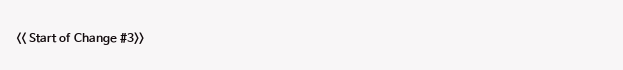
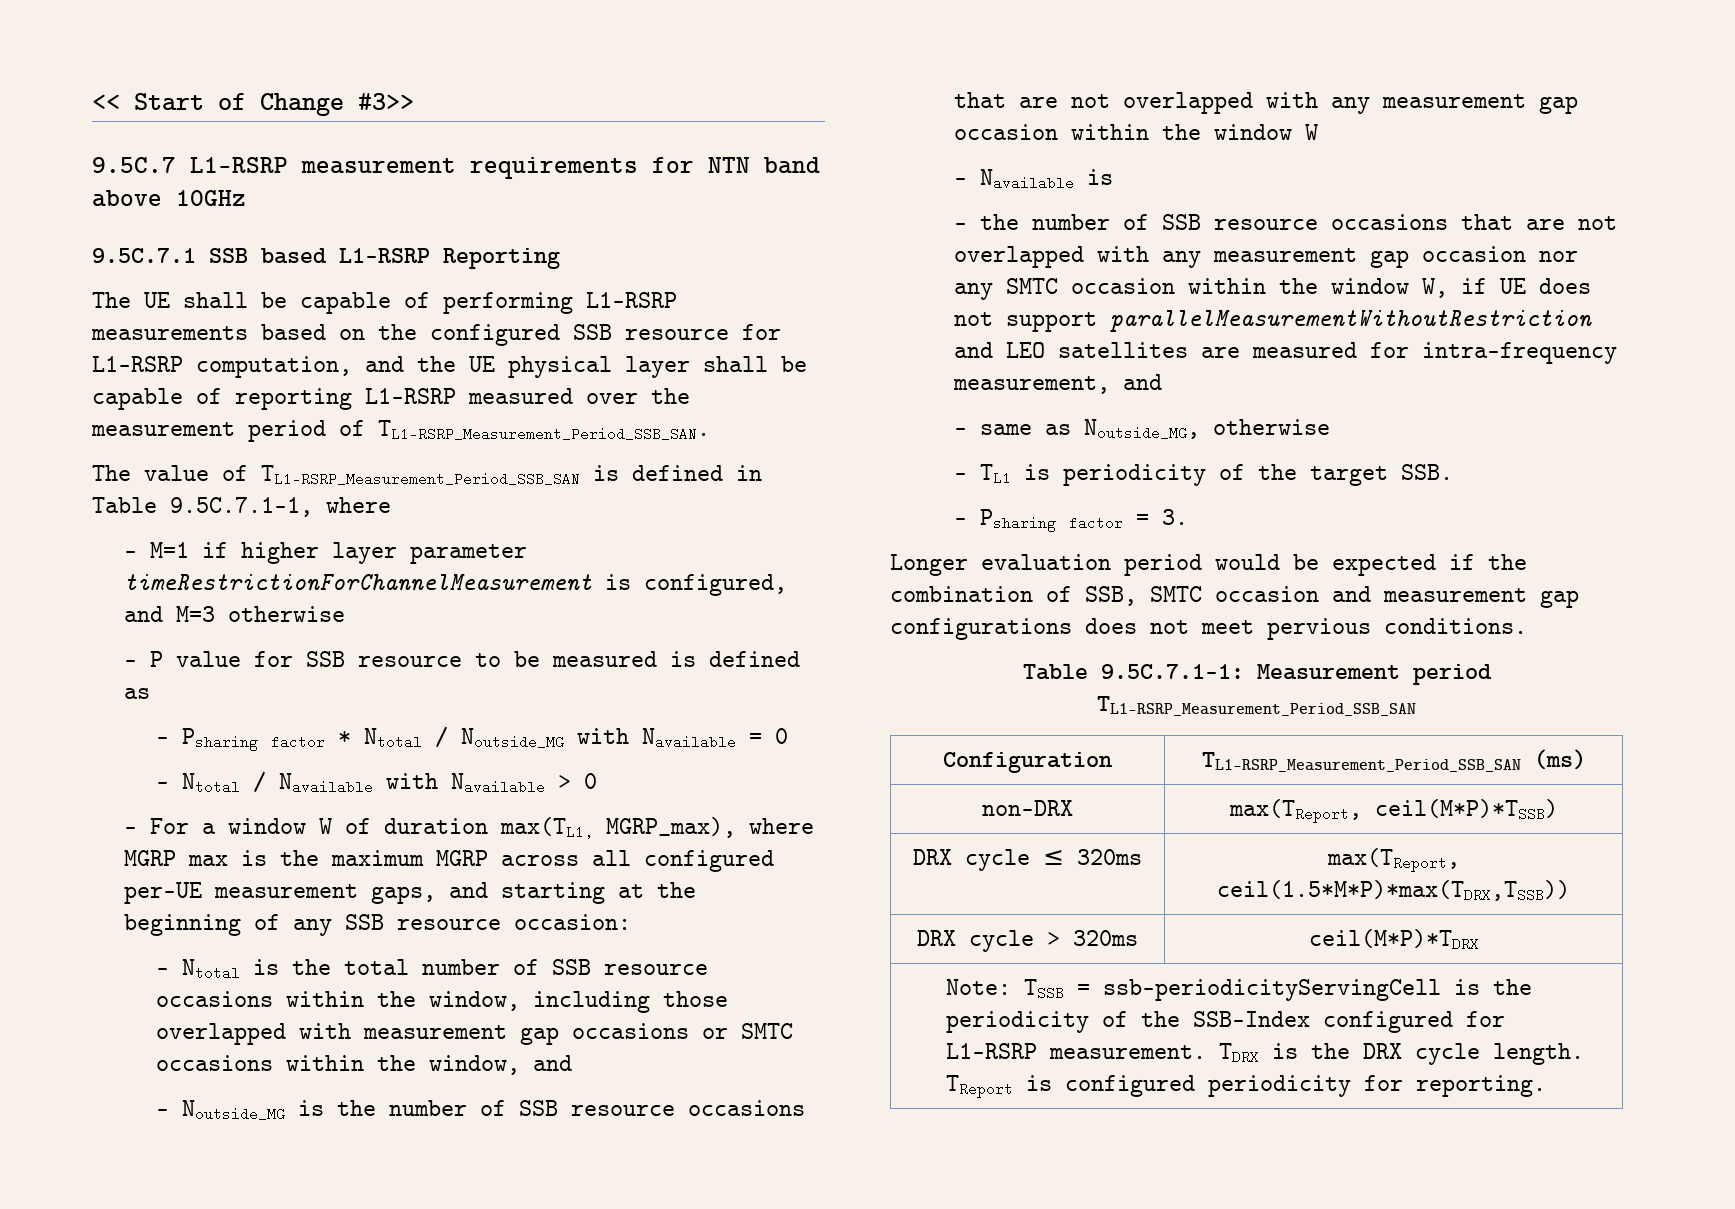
(144, 38) none -> [92,157,820,179] [92,190,246,207] [92,248,560,269] [92,292,677,314] [91,324,781,346] [92,356,807,378] [92,388,690,410] [91,420,710,442] [92,465,762,486] [92,497,391,517] [124,542,528,564] [124,574,788,596] [124,606,346,622] [124,651,801,667] [124,688,151,699] [156,726,789,751] [156,771,598,794] [124,817,815,839] [124,850,775,872] [124,882,697,904] [124,914,632,936] [156,959,709,980] [156,991,729,1013] [156,1023,794,1045] [156,1055,573,1075] [156,1100,806,1121] [954,92,1579,114] [954,124,1319,140] [954,169,1114,190] [954,214,1618,230] [954,246,1579,268] [954,278,1592,300] [954,310,1593,332] [954,342,1618,364] [953,374,1163,394] [954,419,1331,440] [954,464,1454,486] [954,509,1189,532] [890,554,1527,576] [890,586,1579,608] [890,618,1527,640] [1022,664,1492,685] [1097,696,1416,716] [943,752,1112,773] [1201,749,1586,772] [982,800,1073,816] [1228,799,1558,823] [913,849,1142,871] [1326,848,1460,872] [1217,880,1570,902] [917,930,1138,952] [1308,929,1479,951] [945,979,1532,1001] [945,1011,1505,1033] [945,1043,1584,1065] [945,1075,1546,1098] // 9.5C.7 L1-RSRP measurement requirements for NTN band above 10GHz // 9.5C.7.1 SSB based L1-RSRP Reporting // The UE shall be capable of performing L1-RSRP measurements based on the configured SSB resource for L1-RSRP computation, and the UE physical layer shall be capable of reporting L1-RSRP measured over the measurement period of TL1-RSRP_Measurement_Period_SSB_SAN. // The value of TL1-RSRP_Measurement_Period_SSB_SAN is defined in Table 9.5C.7.1-1, where // - M=1 if higher layer parameter timeRestrictionForChannelMeasurement is configured, and M=3 otherwise // - P value for SSB resource to be measured is defined as // - Psharing factor * Ntotal / Noutside_MG with Navailable = 0 // - Ntotal / Navailable with Navailable > 0 // - For a window W of duration max(TL1, MGRP_max), where MGRP max is the maximum MGRP across all configured per-UE measurement gaps, and starting at the beginning of any SSB resource occasion: // - Ntotal is the total number of SSB resource occasions within the window, including those overlapped with measurement gap occasions or SMTC occasions within the window, and // - Noutside_MG is the number of SSB resource occasions that are not overlapped with any measurement gap occasion within the window W // - Navailable is // - the number of SSB resource occasions that are not overlapped with any measurement gap occasion nor any SMTC occasion within the window W, if UE does not support parallelMeasurementWithoutRestriction and LEO satellites are measured for intra-frequency measurement, and // - same as Noutside_MG, otherwise // - TL1 is periodicity of the target SSB. // - Psharing factor = 3. // Longer evaluation period would be expected if the combination of SSB, SMTC occasion and measurement gap configurations does not meet pervious conditions. // Table 9.5C.7.1-1: Measurement period TL1-RSRP_Measurement_Period_SSB_SAN // Configuration | TL1-RSRP_Measurement_Period_SSB_SAN (ms) // non-DRX | max(TReport, ceil(M*P)*TSSB) // DRX cycle ≤ 320ms | max(TReport, ceil(1.5*M*P)*max(TDRX,TSSB)) // DRX cycle > 320ms | ceil(M*P)*TDRX // Note: TSSB = ssb-periodicityServingCell is the periodicity of the SSB-Index configured for L1-RSRP measurement. TDRX is the DRX cycle length. TReport is configured periodicity for reporting.

